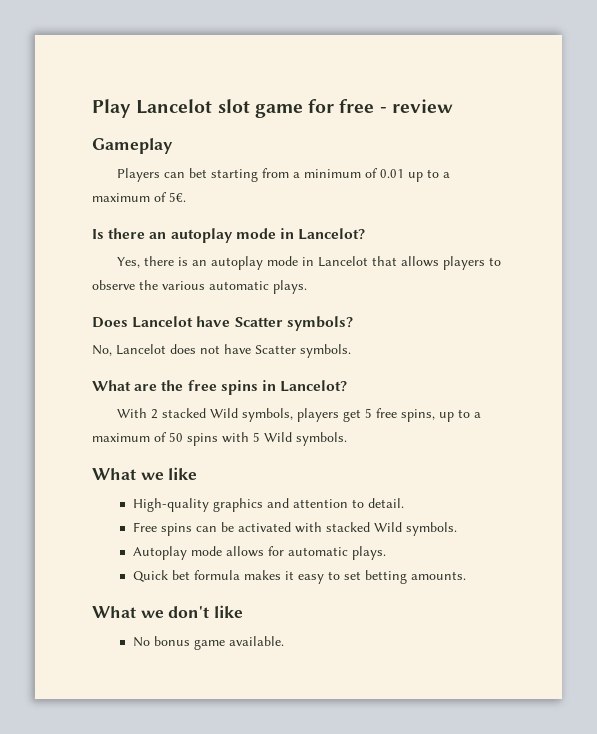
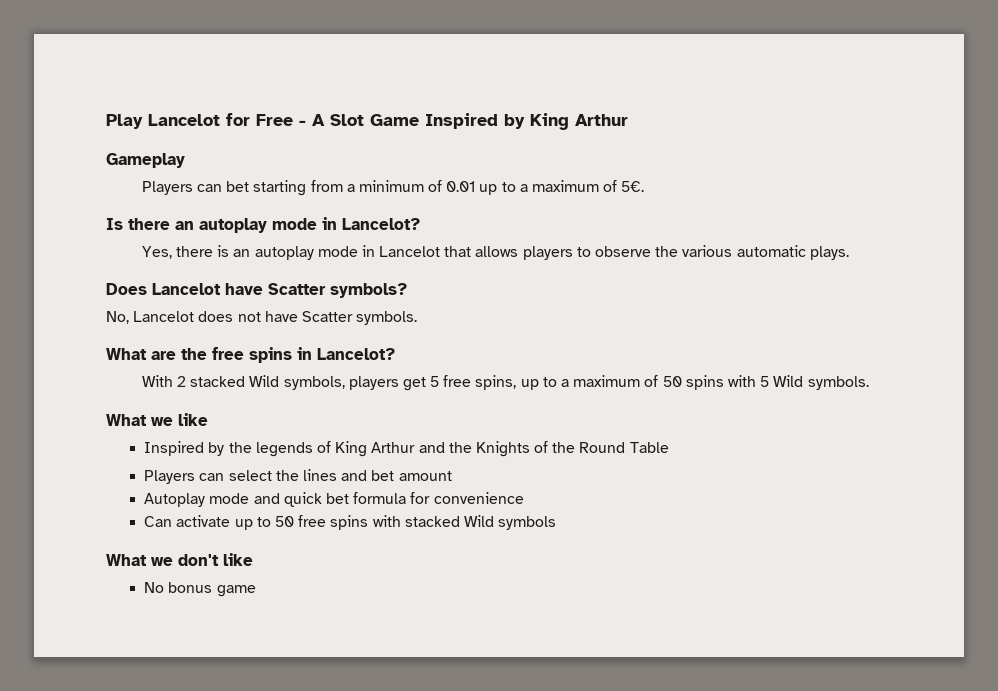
[217,99,453,118] slot game for free - review -> [226,113,628,130] for Free - A Slot Game Inspired by King Arthur
[132,498,404,512] [132,522,457,536] [132,546,386,560] [132,570,466,584] High-quality graphics and attention to detail. // Free spins can be activated with stacked Wild symbols. // Autoplay mode allows for automatic plays. // Quick bet formula makes it easy to set betting amounts. -> [144,441,669,457] [144,469,452,484] [144,492,524,507] [144,515,557,530] Inspired by the legends of King Arthur and the Knights of the Round Table // Players can select the lines and bet amount // Autoplay mode and quick bet formula for convenience // Can activate up to 50 free spins with stacked Wild symbols
[228,636,284,646] available. -> (256, 591) none

